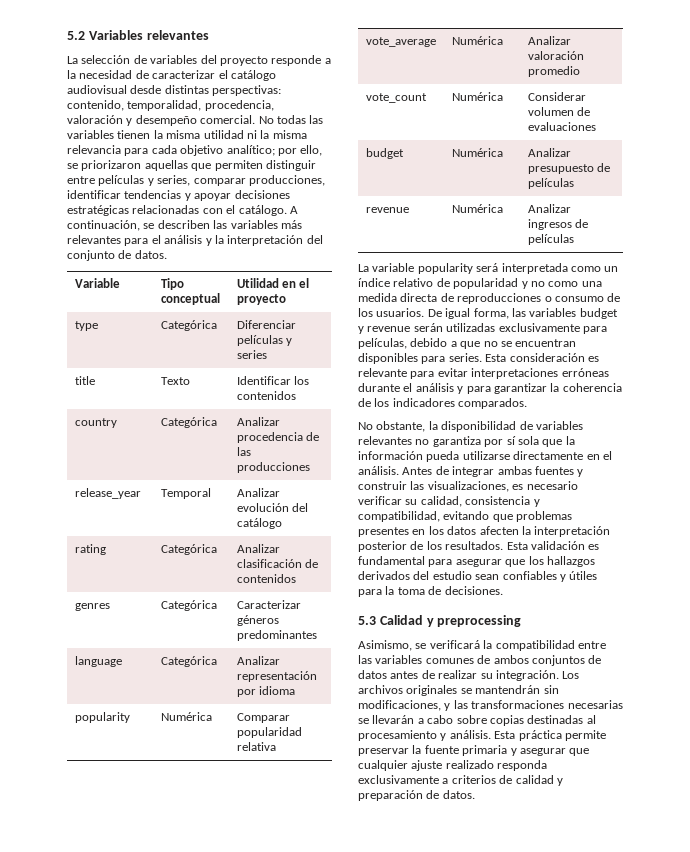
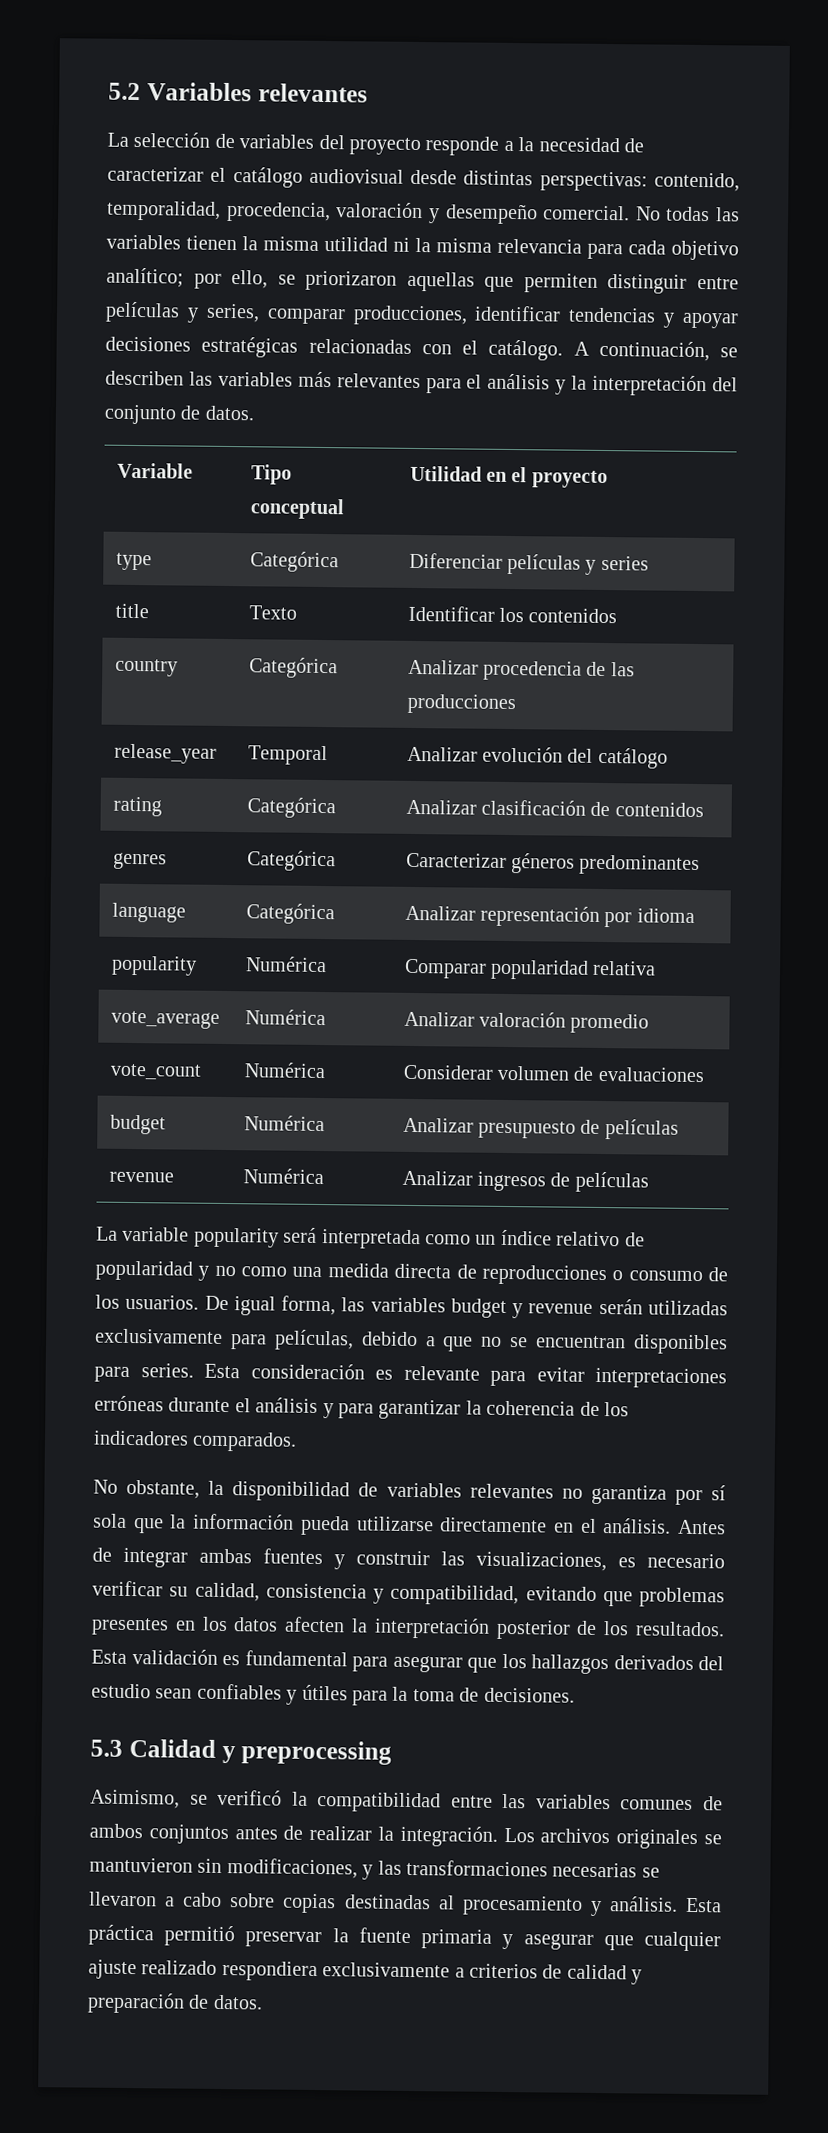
[429,640,480,649] verificará -> [217,1789,283,1806] verificó
[588,655,602,664] [358,670,387,679] de datos -> (229, 1834) none
[480,673,493,679] su -> [378,1826,395,1841] la
[475,685,541,694] mantendrán -> [89,1857,193,1873] mantuvieron
[372,715,415,724] llevarán -> [89,1891,157,1907] llevaron
[564,730,606,741] permite -> [164,1925,236,1947] permitió
[497,760,548,771] responda -> [221,1961,318,1982] respondiera

